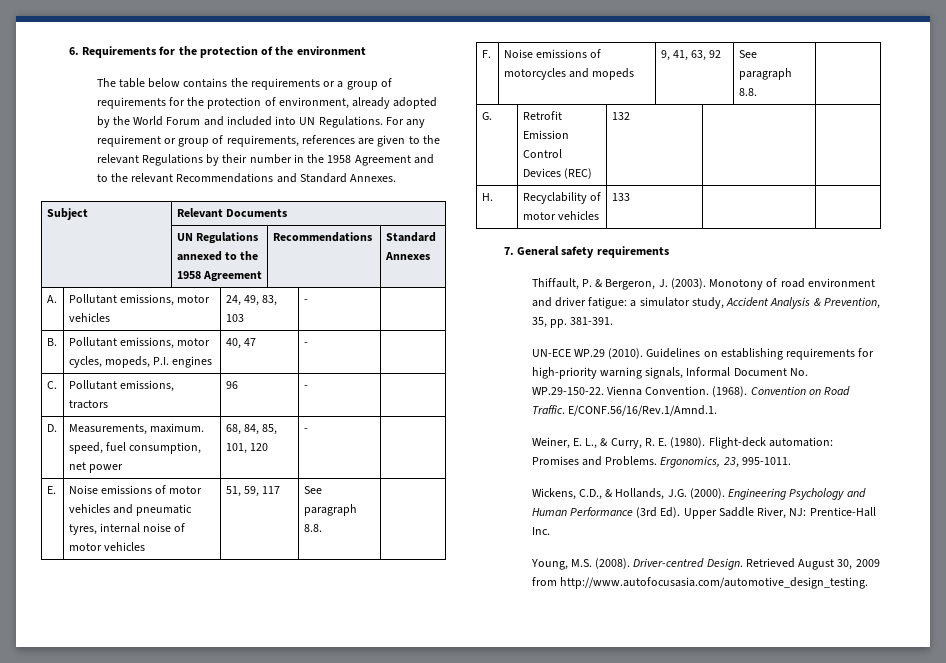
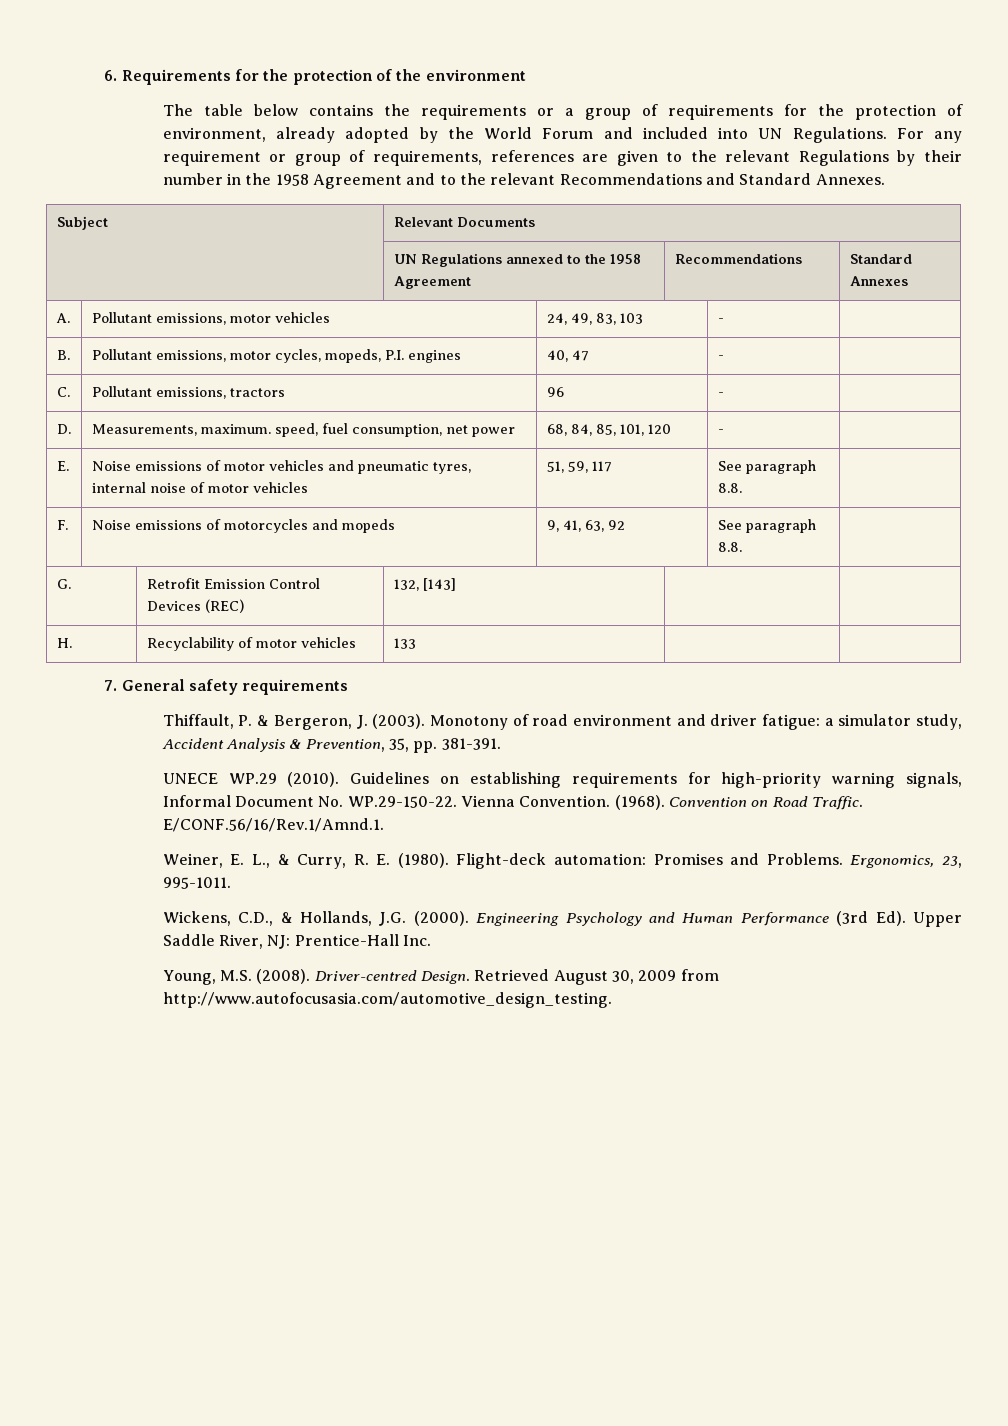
[611,112,630,120] 132 -> [393,578,456,591] 132, [143]
[531,349,571,357] UN-ECE -> [162,773,218,784] UNECE

